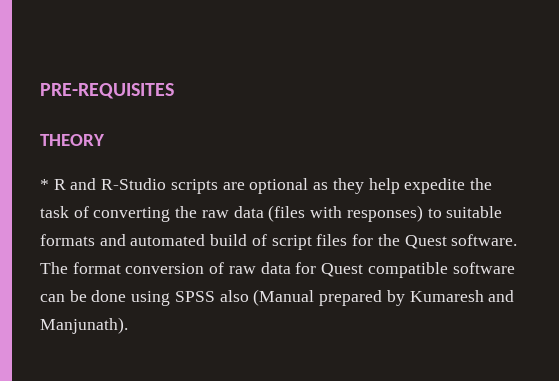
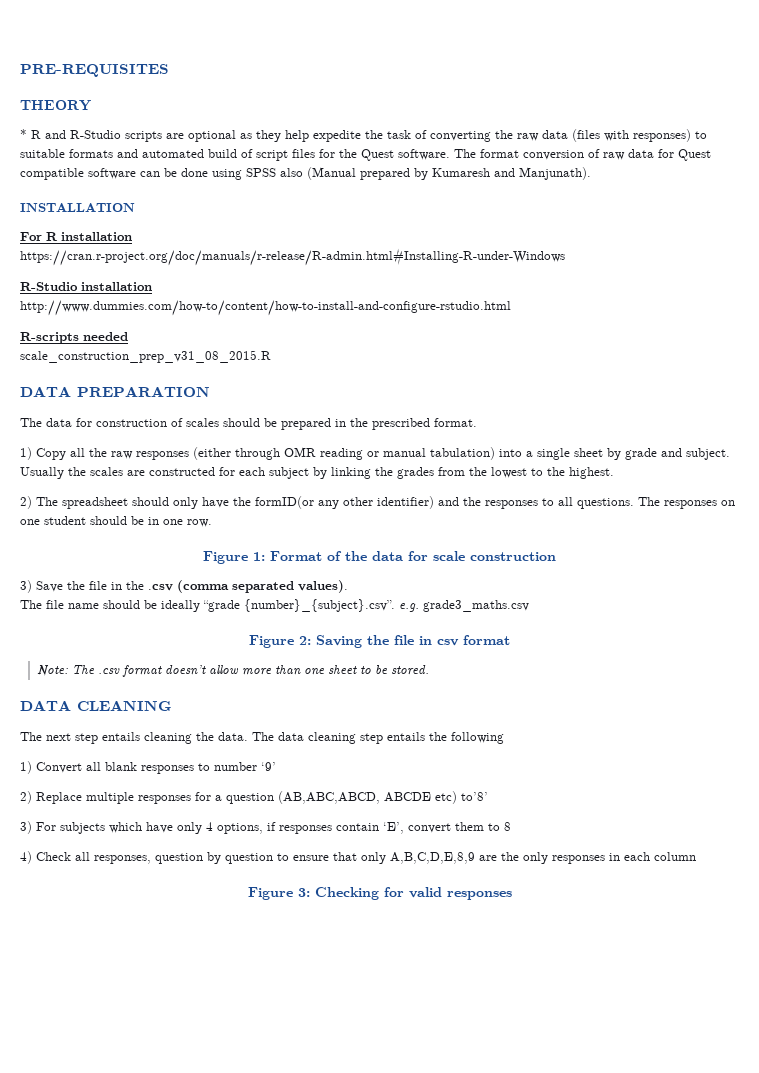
(128, 325) none -> [20,203,135,212] [20,232,132,241] [20,248,565,266] [20,282,152,291] [20,300,511,316] [20,332,128,344] [20,350,271,363] [20,386,210,397] [20,418,477,430] [20,447,730,460] [20,467,614,479] [20,496,735,509] [20,516,212,527] [203,551,556,564] [20,580,348,593] [20,599,529,612] [249,635,510,648] [36,665,429,677] [20,700,172,711] [20,732,504,744] [20,761,276,774] [20,791,488,804] [20,821,511,834] [20,851,696,864] [247,887,512,900] // INSTALLATION // For R installation // https://cran.r-project.org/doc/manuals/r-release/R-admin.html#Installing-R-under-Windows // R-Studio installation // http://www.dummies.com/how-to/content/how-to-install-and-configure-rstudio.html // R-scripts needed // scale_construction_prep_v31_08_2015.R // DATA PREPARATION // The data for construction of scales should be prepared in the prescribed format. // 1) Copy all the raw responses (either through OMR reading or manual tabulation) into a single sheet by grade and subject. Usually the scales are constructed for each subject by linking the grades from the lowest to the highest. // 2) The spreadsheet should only have the formID(or any other identifier) and the responses to all questions. The responses on one student should be in one row. // Figure 1: Format of the data for scale construction // 3) Save the file in the .csv (comma separated values). // The file name should be ideally “grade {number}_{subject}.csv”. e.g. grade3_maths.csv // Figure 2: Saving the file in csv format // Note: The .csv format doesn’t allow more than one sheet to be stored. // DATA CLEANING // The next step entails cleaning the data. The data cleaning step entails the following // 1) Convert all blank responses to number ‘9’ // 2) Replace multiple responses for a question (AB,ABC,ABCD, ABCDE etc) to’8’ // 3) For subjects which have only 4 options, if responses contain ‘E’, convert them to 8 // 4) Check all responses, question by question to ensure that only A,B,C,D,E,8,9 are the only responses in each column // Figure 3: Checking for valid responses

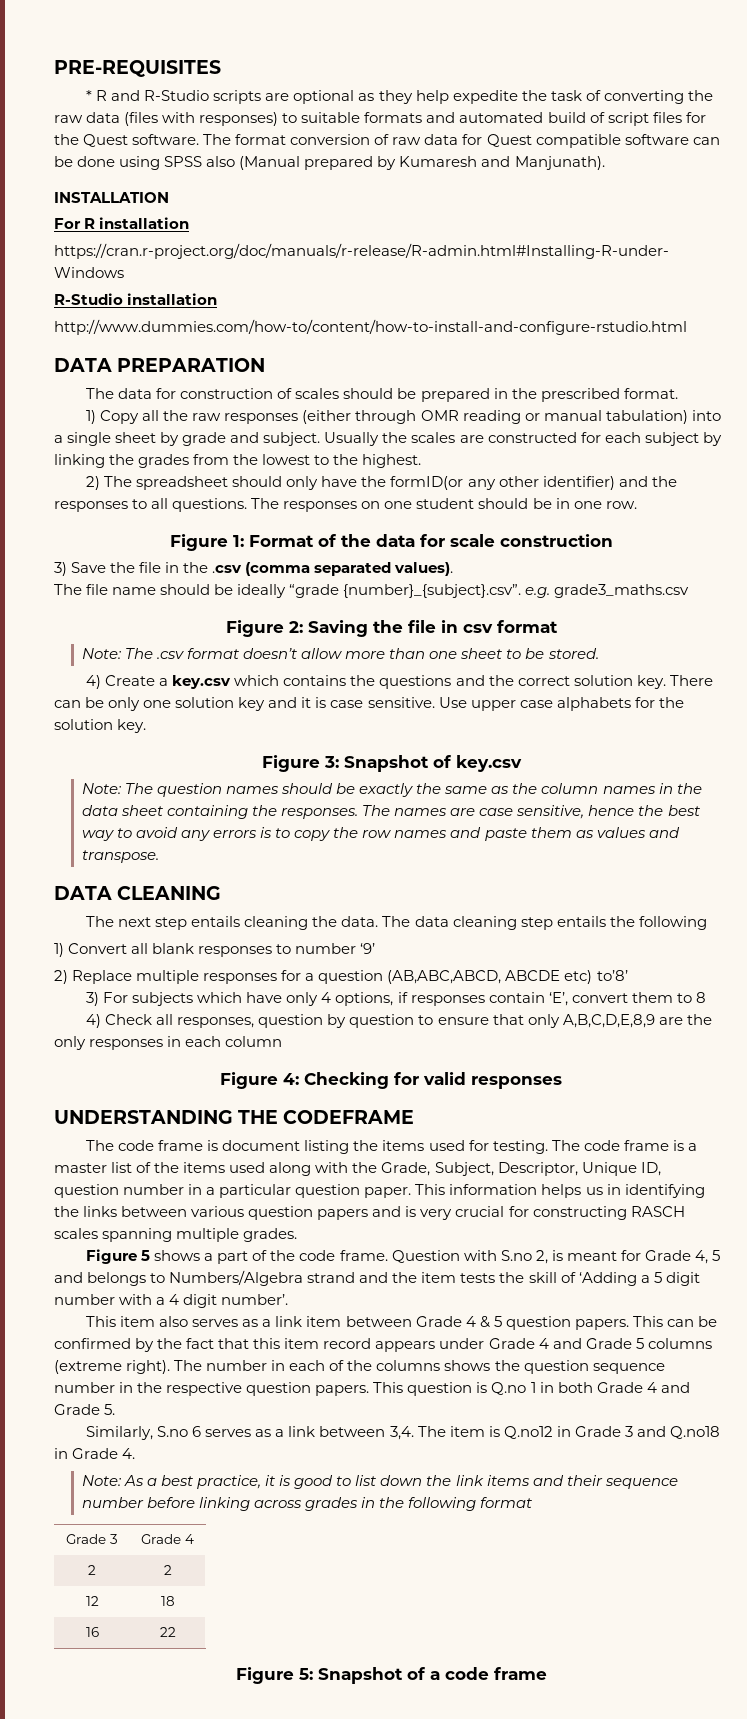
[20,100,91,111] // THEORY -> (221, 68) none
[20,332,128,344] [20,350,271,363] // R-scripts needed // scale_construction_prep_v31_08_2015.R -> (687, 327) none
(429, 670) none -> [86,675,713,689] [54,697,684,711] [54,719,147,733] [261,755,522,772] [81,783,702,797] [81,805,700,819] [81,827,680,841] [81,850,159,863] // 4) Create a key.csv which contains the questions and the correct solution key. There can be only one solution key and it is case sensitive. Use upper case alphabets for the solution key. // Figure 3: Snapshot of key.csv // Note: The question names should be exactly the same as the column names in the data sheet containing the responses. The names are case sensitive, hence the best way to avoid any errors is to copy the row names and paste them as values and transpose.
[297,888,310,897] 3: -> [283,1073,299,1085] 4:
(512, 895) none -> [54,1110,415,1124] [86,1140,697,1154] [54,1162,661,1176] [54,1184,705,1198] [54,1206,685,1220] [54,1228,298,1242] [86,1249,721,1264] [54,1270,700,1286] [54,1294,289,1308] [86,1316,717,1330] [54,1338,712,1352] [54,1360,665,1374] [54,1382,690,1396] [54,1404,116,1415] [86,1426,720,1440] [54,1448,136,1459] [81,1475,678,1489] [81,1497,533,1511] [66,1534,118,1544] [141,1534,194,1544] [88,1565,96,1575] [163,1565,172,1575] [85,1596,99,1606] [160,1596,175,1606] [85,1627,99,1637] [159,1627,176,1637] [235,1667,547,1684] // UNDERSTANDING THE CODEFRAME // The code frame is document listing the items used for testing. The code frame is a master list of the items used along with the Grade, Subject, Descriptor, Unique ID, question number in a particular question paper. This information helps us in identifying the links between various question papers and is very crucial for constructing RASCH scales spanning multiple grades. // Figure 5 shows a part of the code frame. Question with S.no 2, is meant for Grade 4, 5 and belongs to Numbers/Algebra strand and the item tests the skill of ‘Adding a 5 digit number with a 4 digit number’. // This item also serves as a link item between Grade 4 & 5 question papers. This can be confirmed by the fact that this item record appears under Grade 4 and Grade 5 columns (extreme right). The number in each of the columns shows the question sequence number in the respective question papers. This question is Q.no 1 in both Grade 4 and Grade 5. // Similarly, S.no 6 serves as a link between 3,4. The item is Q.no12 in Grade 3 and Q.no18 in Grade 4. // Note: As a best practice, it is good to list down the link items and their sequence number before linking across grades in the following format // Grade 3 | Grade 4 // 2 | 2 // 12 | 18 // 16 | 22 // Figure 5: Snapshot of a code frame

